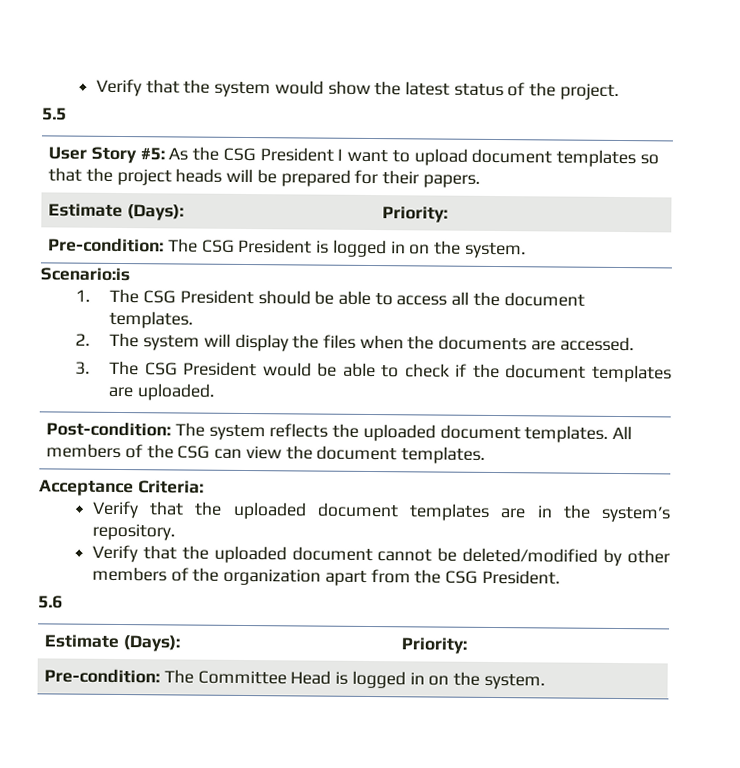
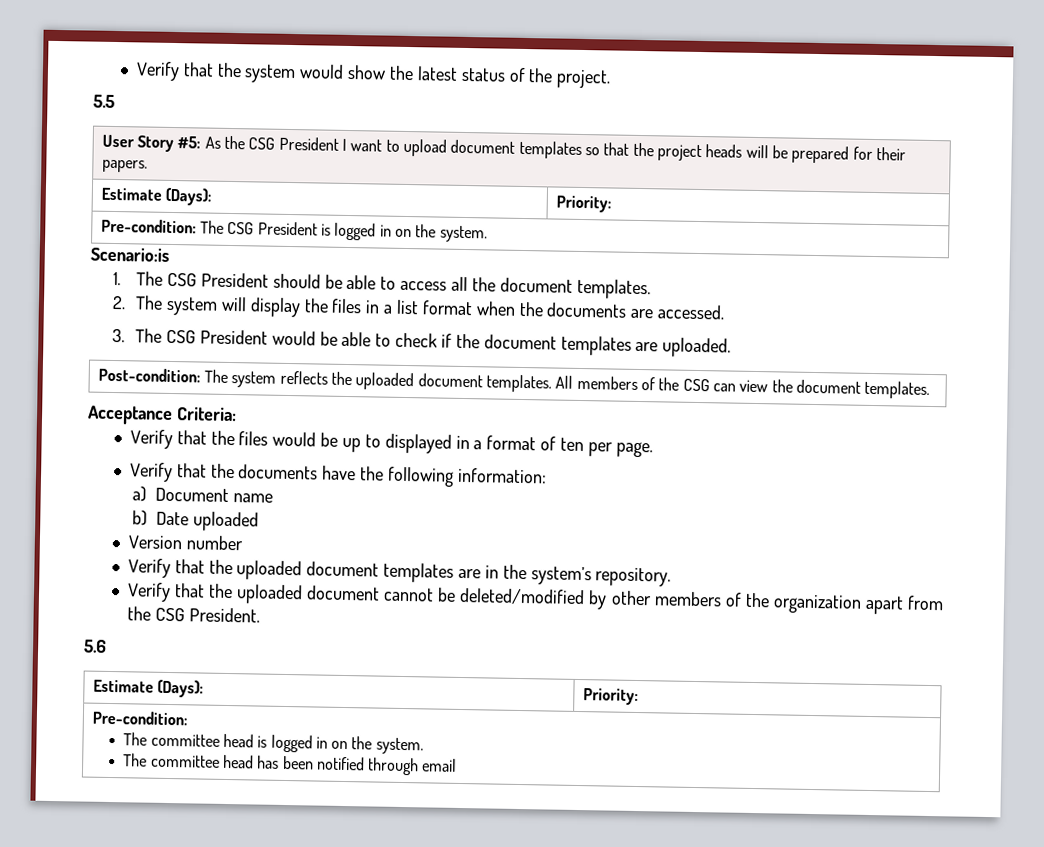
(356, 341) none -> [365,299,473,316] in a list format
(204, 487) none -> [129,429,653,458] [128,462,547,487] [132,486,274,503] [132,510,260,532] [127,535,244,551] // Verify that the files would be up to displayed in a format of ten per page. // Verify that the documents have the following information: // a) Document name // b) Date uploaded // Version number
[164,669,545,690] The Committee Head is logged in on the system. -> [123,732,424,755] [123,753,458,776] // The committee head is logged in on the system. // The committee head has been notified through email

